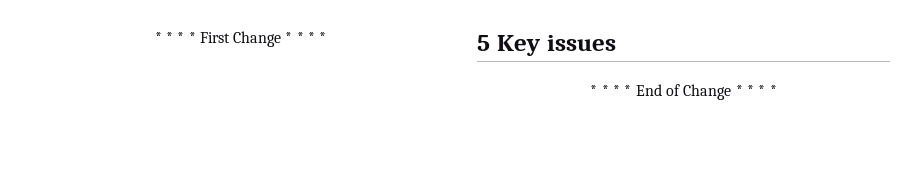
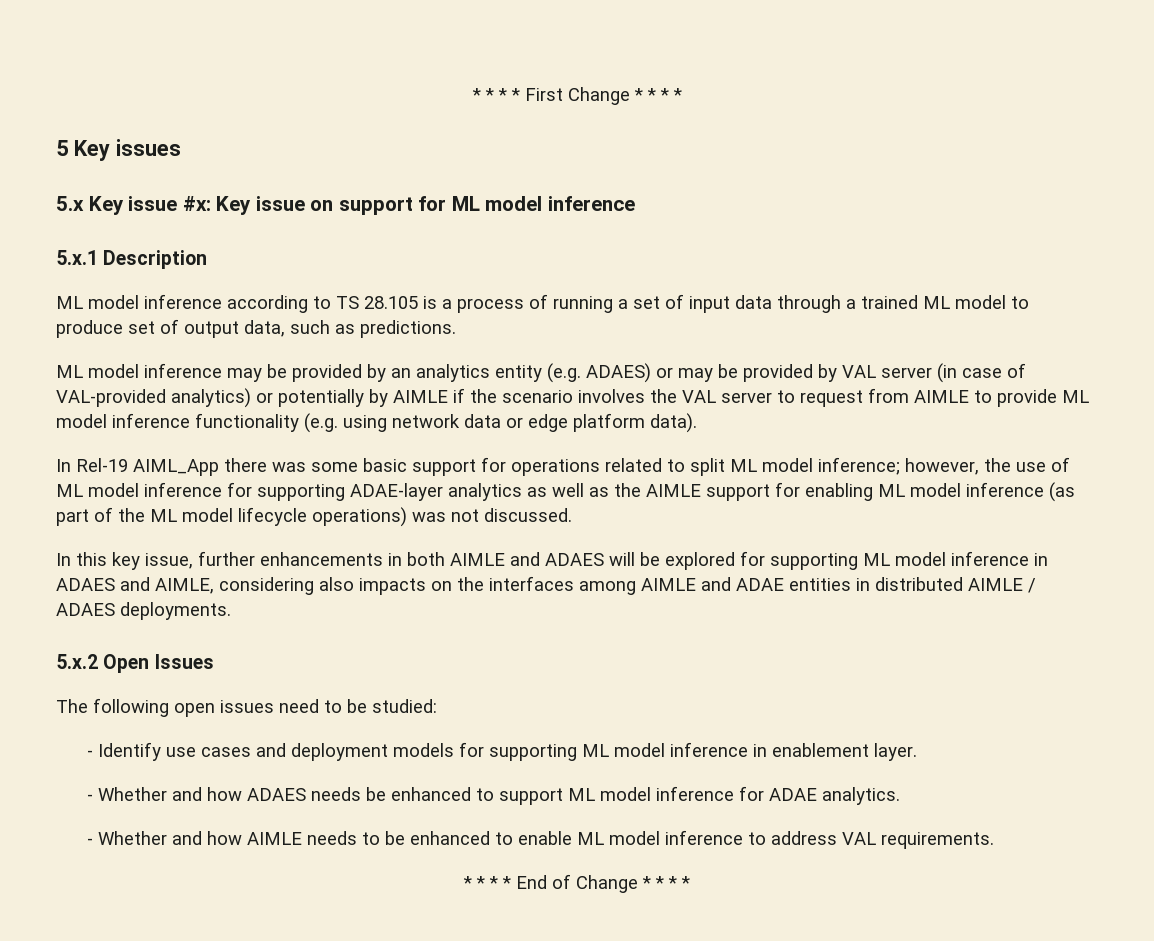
(616, 43) none -> [56,196,635,215] [56,250,208,269] [56,294,1029,313] [56,319,456,338] [56,363,1026,383] [56,388,1089,408] [56,413,697,433] [56,457,1070,476] [56,482,1075,502] [56,507,572,527] [56,551,1048,570] [56,576,1036,595] [56,602,231,620] [56,654,214,673] [56,698,437,717] [87,742,918,761] [87,786,901,805] [87,830,995,849] // 5.x Key issue #x: Key issue on support for ML model inference // 5.x.1 Description // ML model inference according to TS 28.105 is a process of running a set of input data through a trained ML model to produce set of output data, such as predictions. // ML model inference may be provided by an analytics entity (e.g. ADAES) or may be provided by VAL server (in case of VAL-provided analytics) or potentially by AIMLE if the scenario involves the VAL server to request from AIMLE to provide ML model inference functionality (e.g. using network data or edge platform data). // In Rel-19 AIML_App there was some basic support for operations related to split ML model inference; however, the use of ML model inference for supporting ADAE-layer analytics as well as the AIMLE support for enabling ML model inference (as part of the ML model lifecycle operations) was not discussed. // In this key issue, further enhancements in both AIMLE and ADAES will be explored for supporting ML model inference in ADAES and AIMLE, considering also impacts on the interfaces among AIMLE and ADAE entities in distributed AIMLE / ADAES deployments. // 5.x.2 Open Issues // The following open issues need to be studied: // - Identify use cases and deployment models for supporting ML model inference in enablement layer. // - Whether and how ADAES needs be enhanced to support ML model inference for ADAE analytics. // - Whether and how AIMLE needs to be enhanced to enable ML model inference to address VAL requirements.

